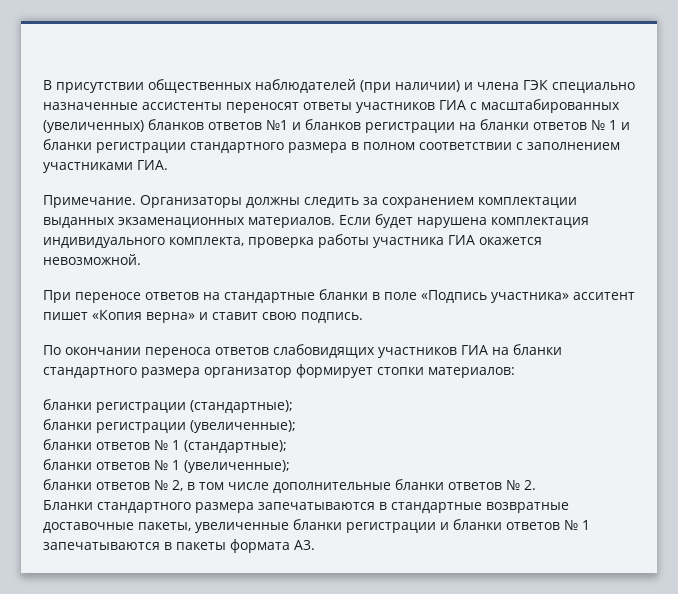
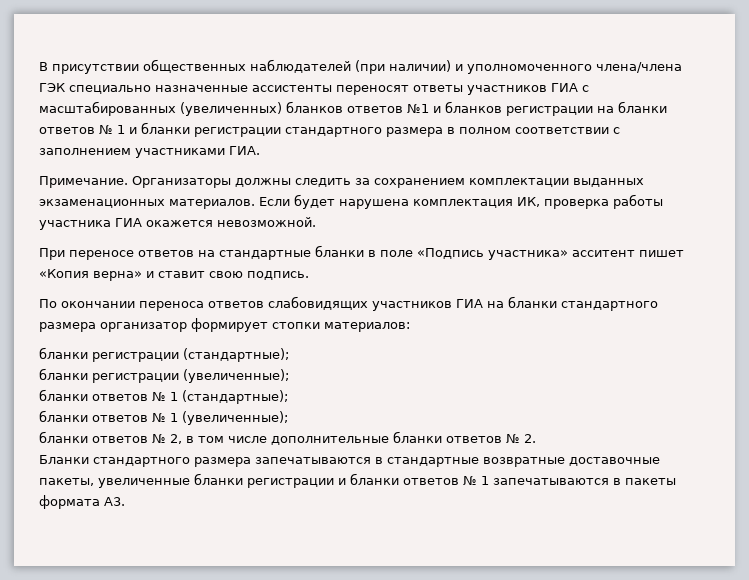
[477,82,519,90] члена -> [467,62,682,74] уполномоченного члена/члена
[43,237,244,248] индивидуального комплекта, -> [517,197,540,207] ИК,

